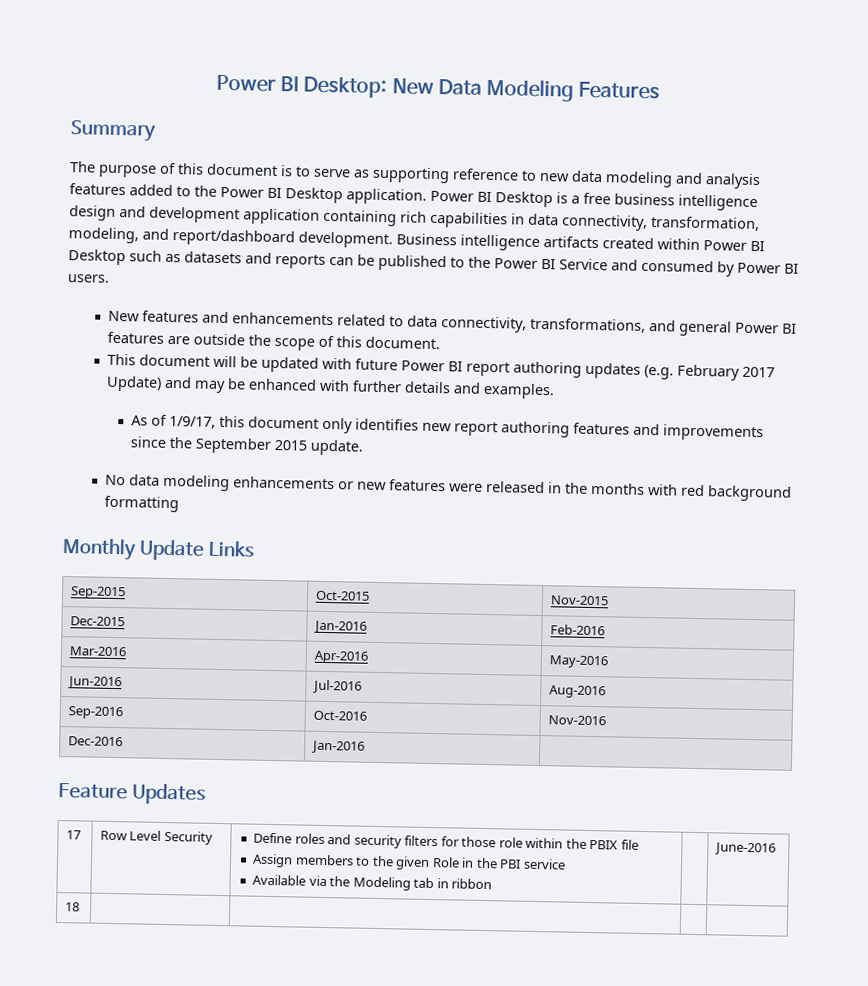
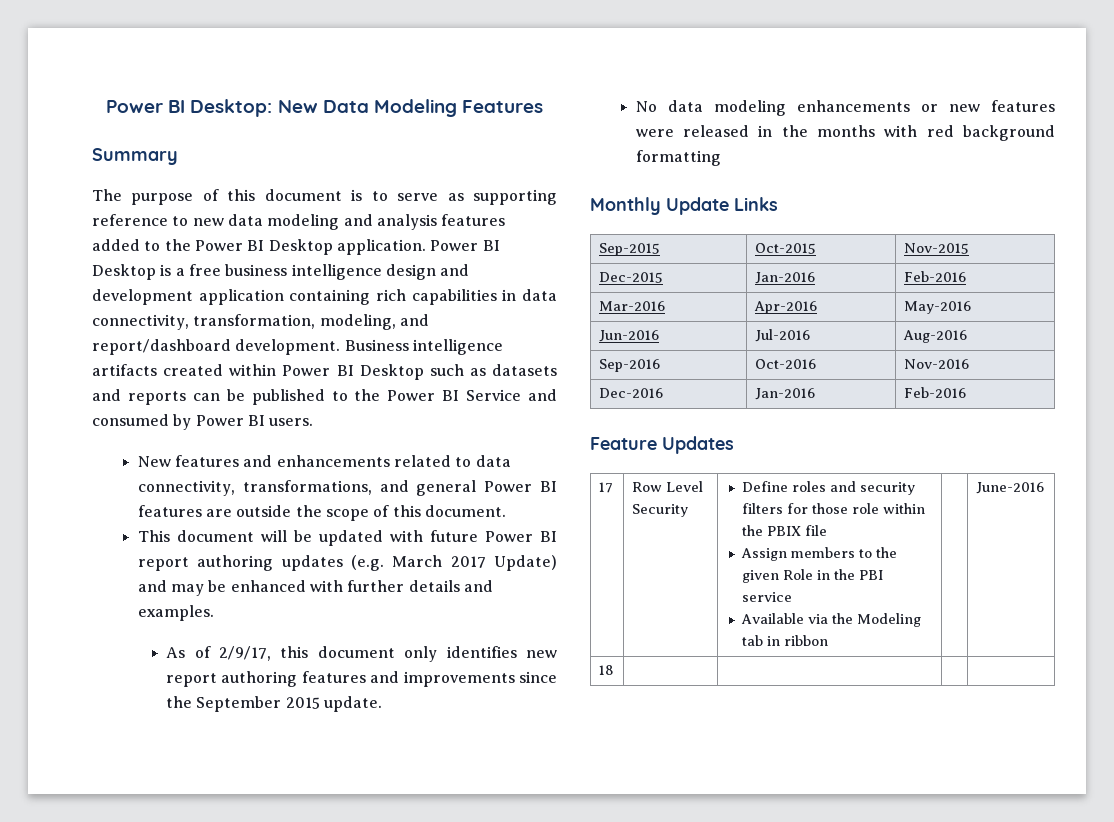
[677,364,741,381] February -> [392,555,443,567] March
[169,415,217,429] 1/9/17, -> [218,646,271,661] 2/9/17,
(365, 747) none -> [903,387,966,398] Feb-2016

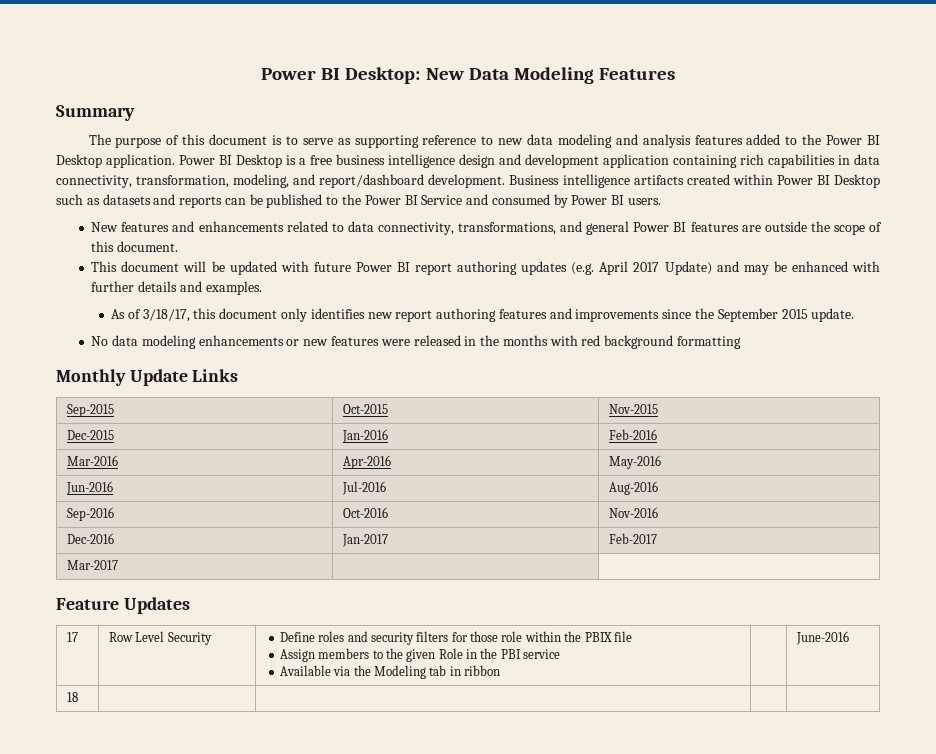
[392,555,443,567] March -> [599,261,629,275] April
[218,646,271,661] 2/9/17, -> [142,309,190,322] 3/18/17,
[754,388,815,400] [903,387,966,398] Jan-2016 | Feb-2016 -> [342,534,389,547] [609,533,658,544] [67,560,119,570] Jan-2017 | Feb-2017 // Mar-2017 | |

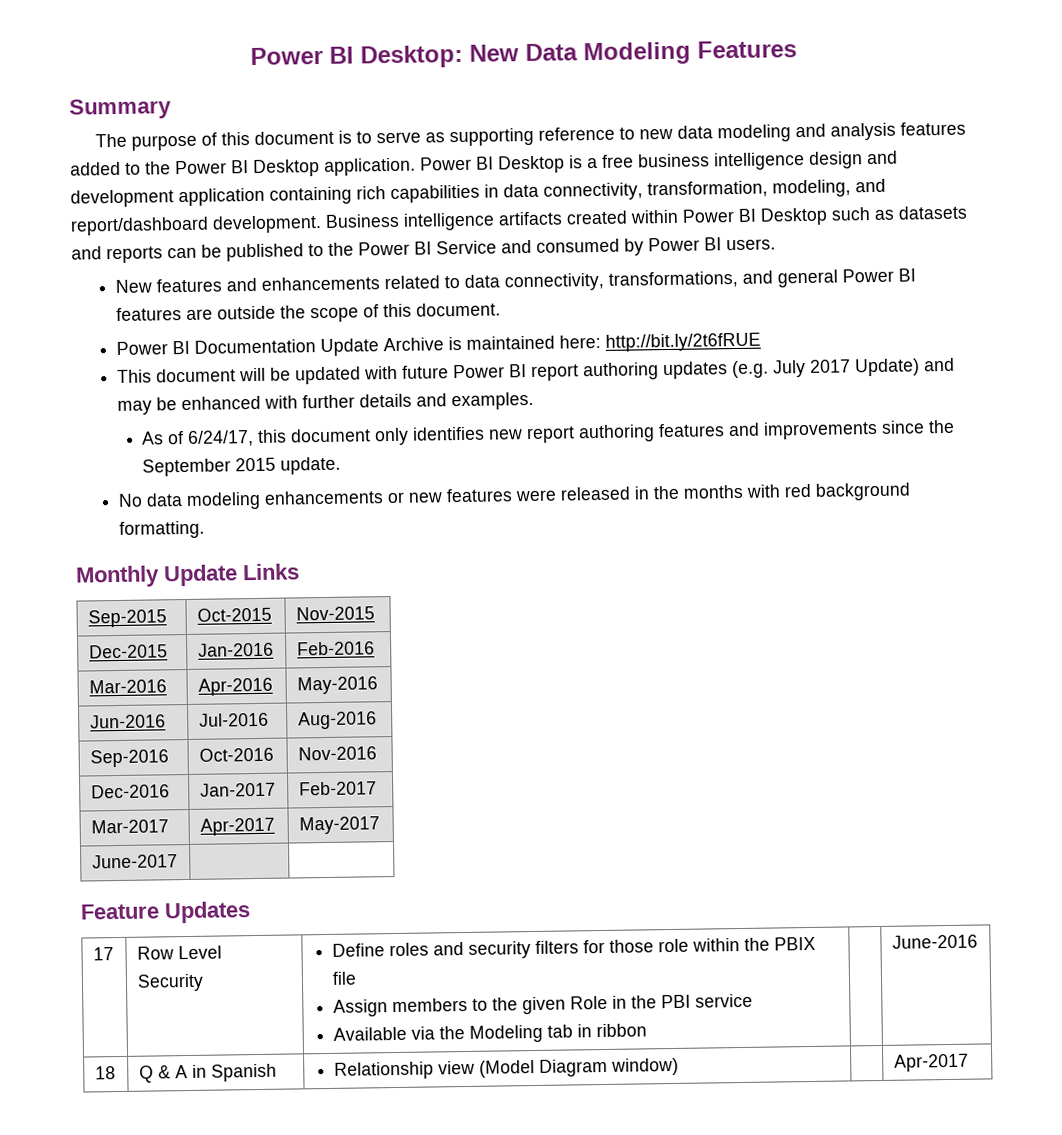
(179, 246) none -> [115,332,761,357] // Power BI Documentation Update Archive is maintained here: http://bit.ly/2t6fRUE
[599,261,629,275] April -> [772,360,806,378] July
[142,309,190,322] 3/18/17, -> [187,429,255,447] 6/24/17,
[676,336,741,349] formatting -> [118,520,205,539] formatting.
(119, 565) none -> [199,817,275,836] [298,816,380,835] [91,854,178,869] | Apr-2017 | May-2017 // June-2017
(79, 697) | | | -> [138,1063,277,1083] [333,1057,679,1080] [893,1053,969,1072] Q & A in Spanish | Relationship view (Model Diagram window) | | Apr-2017

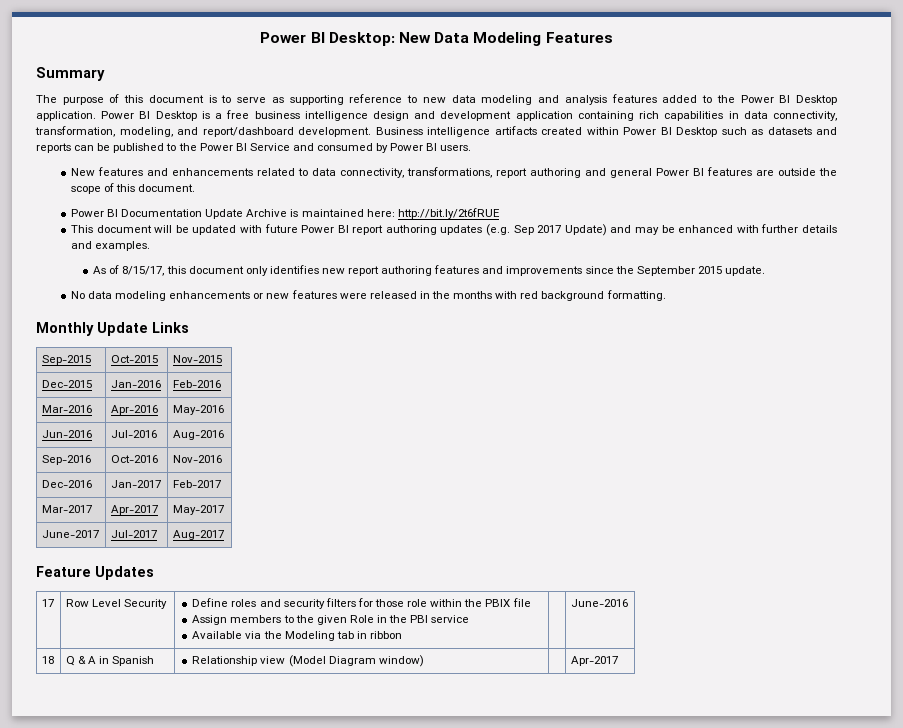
(738, 279) none -> [495,168,581,178] report authoring
[772,360,806,378] July -> [513,225,534,235] Sep
[187,429,255,447] 6/24/17, -> [122,266,165,276] 8/15/17,
(178, 861) | -> [110,530,157,538] [172,530,224,540] Jul-2017 | Aug-2017

